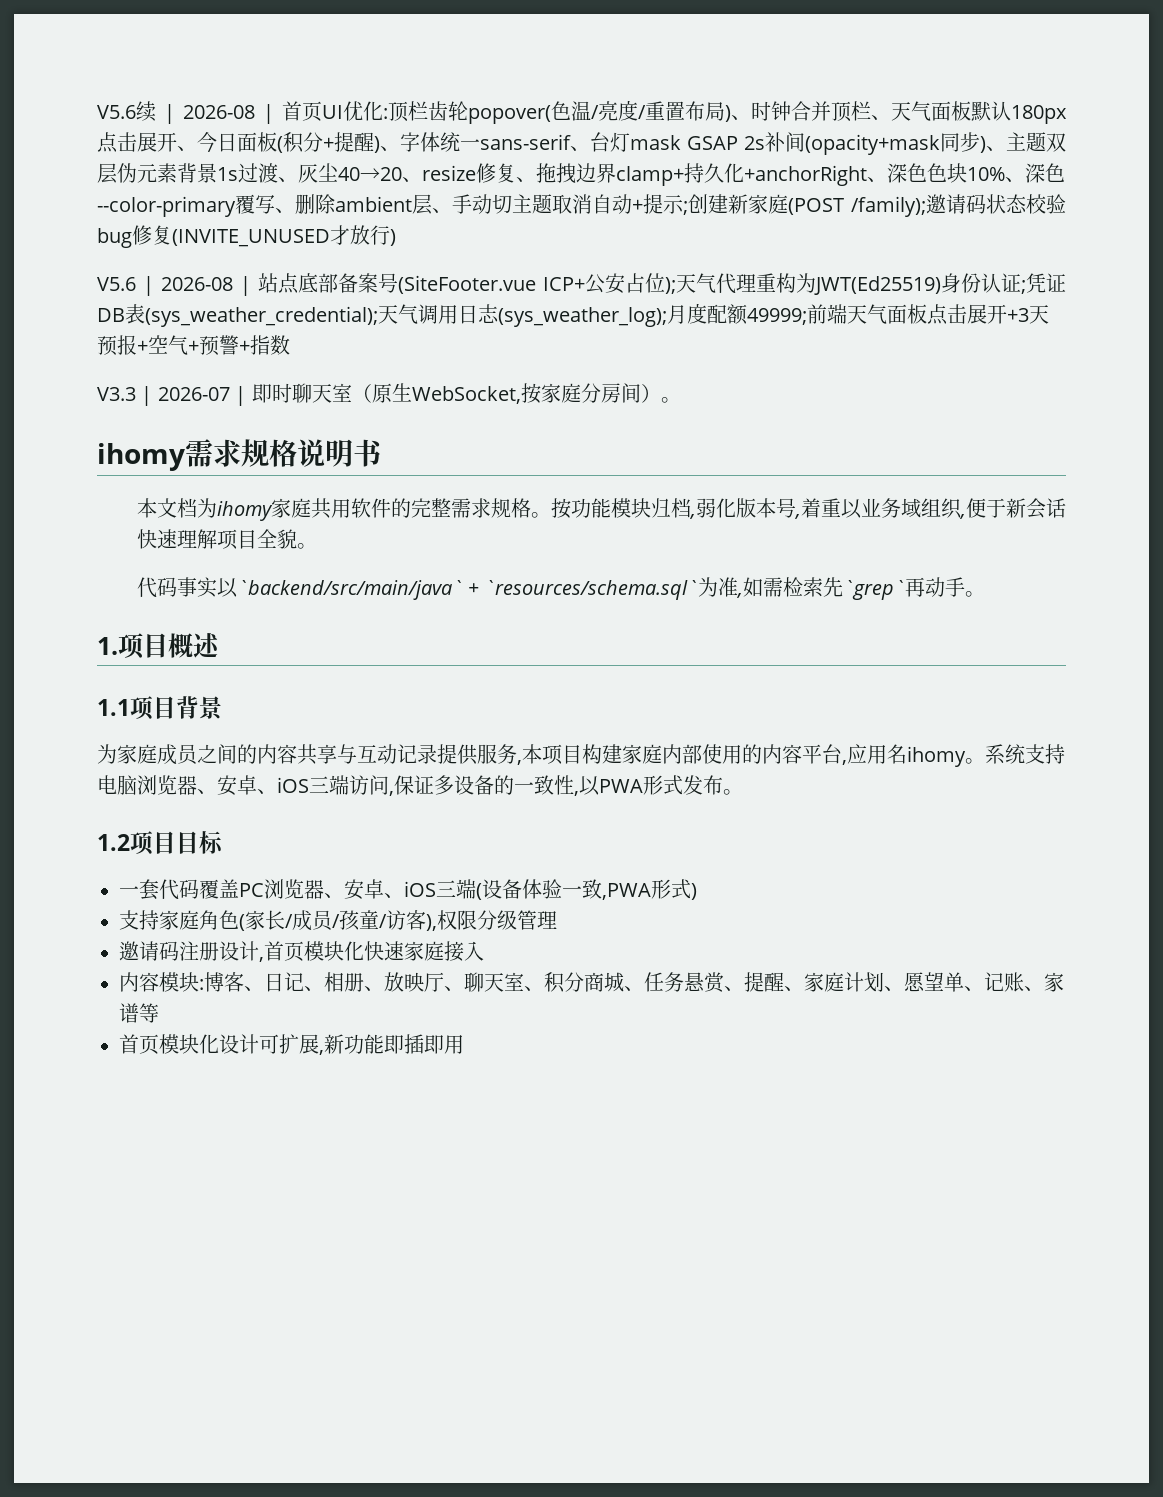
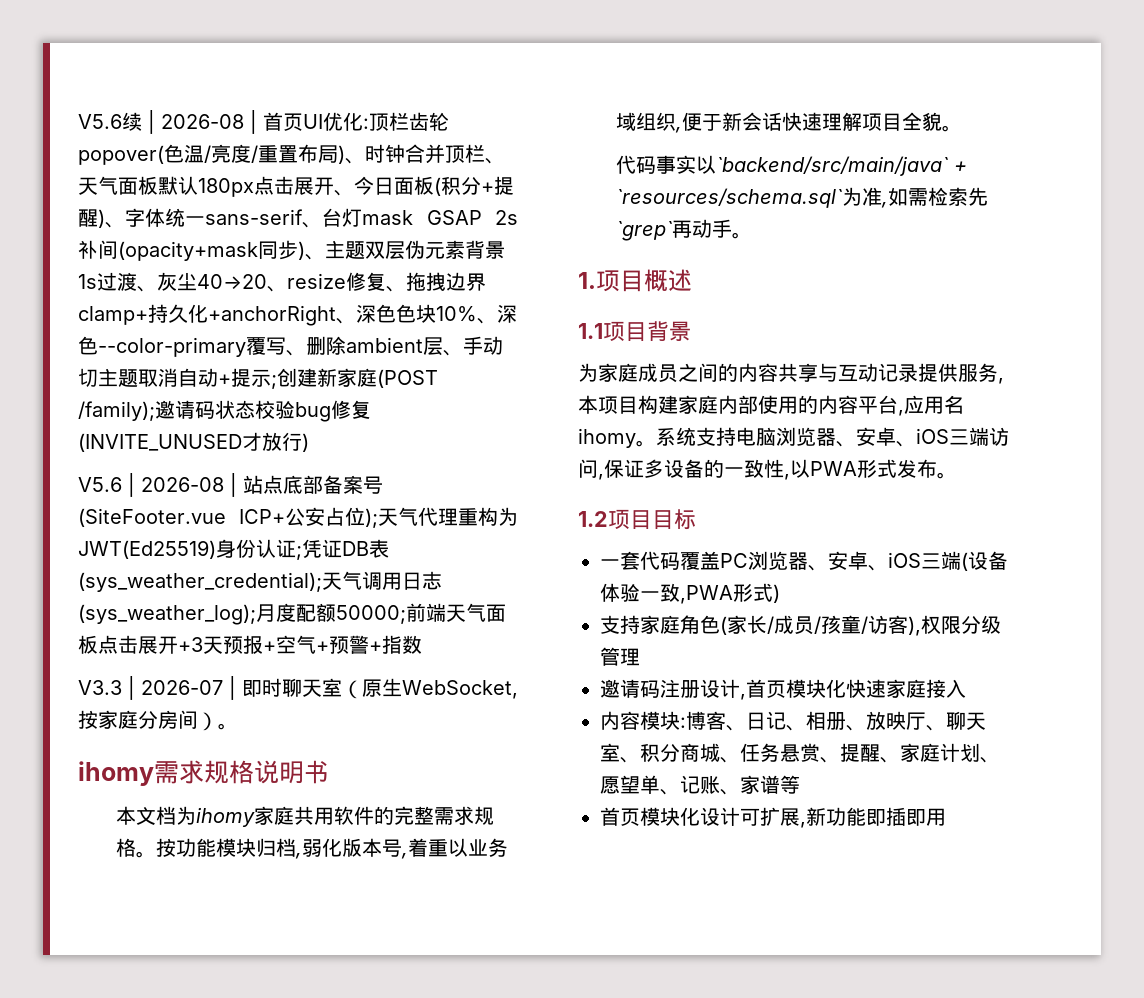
[747,308,807,325] 49999; -> [336,605,406,624] 50000;

